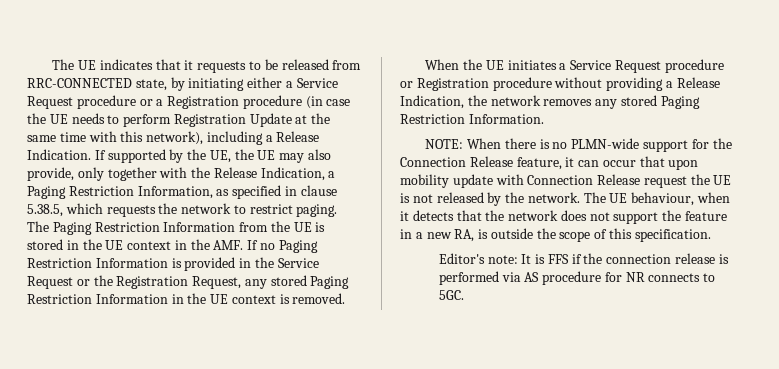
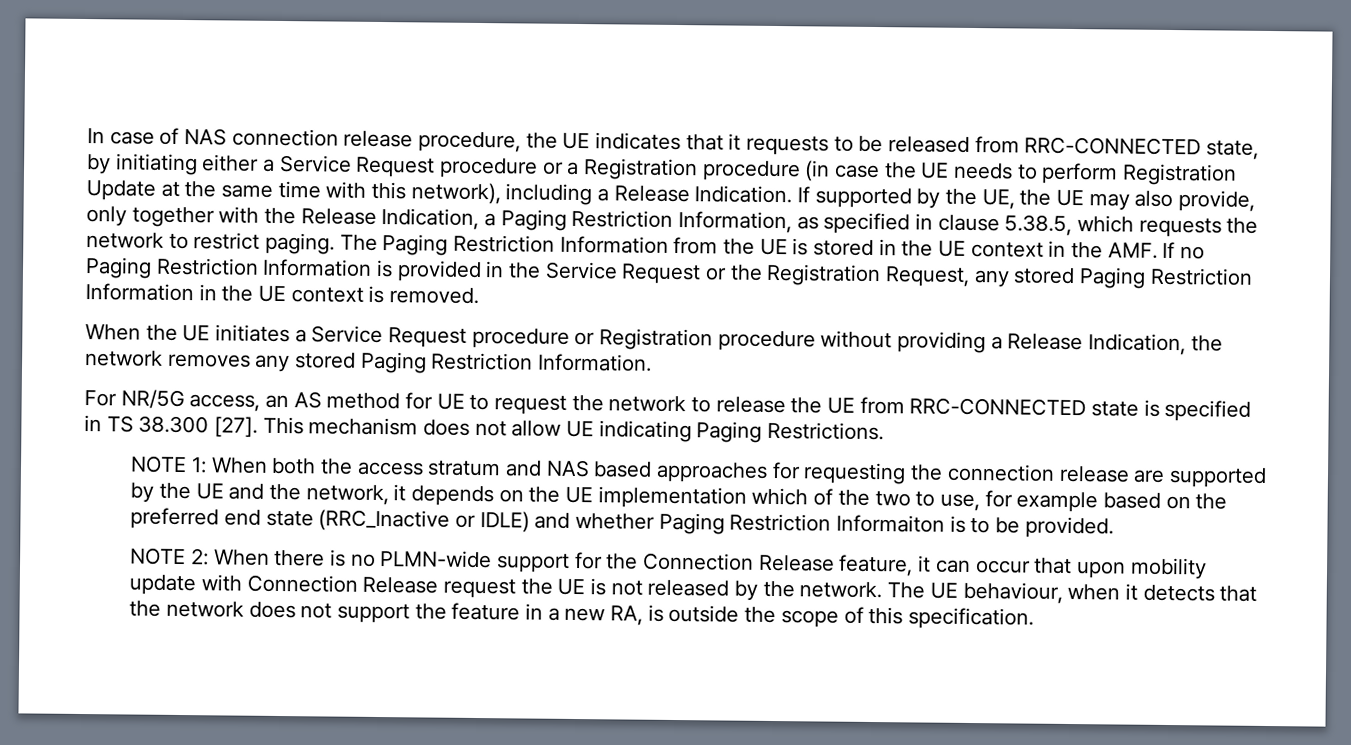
[52,59,75,70] The -> [87,127,558,153] In case of NAS connection release procedure, the
[425,139,464,149] NOTE: -> [84,389,1252,422] [84,415,885,443] [130,455,1267,488] [130,482,1228,513] [130,507,1114,539] [130,547,210,566] For NR/5G access, an AS method for UE to request the network to release the UE from RRC-CONNECTED state is specified in TS 38.300 [27]. This mechanism does not allow UE indicating Paging Restrictions. // NOTE 1: When both the access stratum and NAS based approaches for requesting the connection release are supported by the UE and the network, it depends on the UE implementation which of the two to use, for example based on the preferred end state (RRC_Inactive or IDLE) and whether Paging Restriction Informaiton is to be provided. // NOTE 2:
[438,253,729,264] [438,271,716,285] [438,290,464,300] // Editor's note: It is FFS if the connection release is performed via AS procedure for NR connects to 5GC. -> (1034, 618) none

